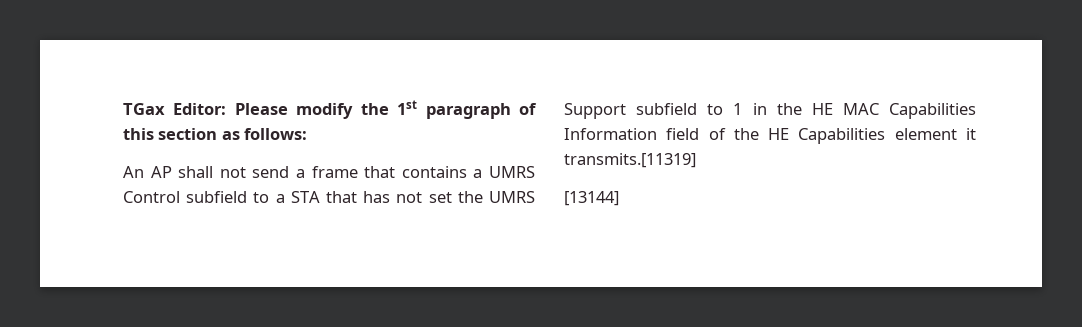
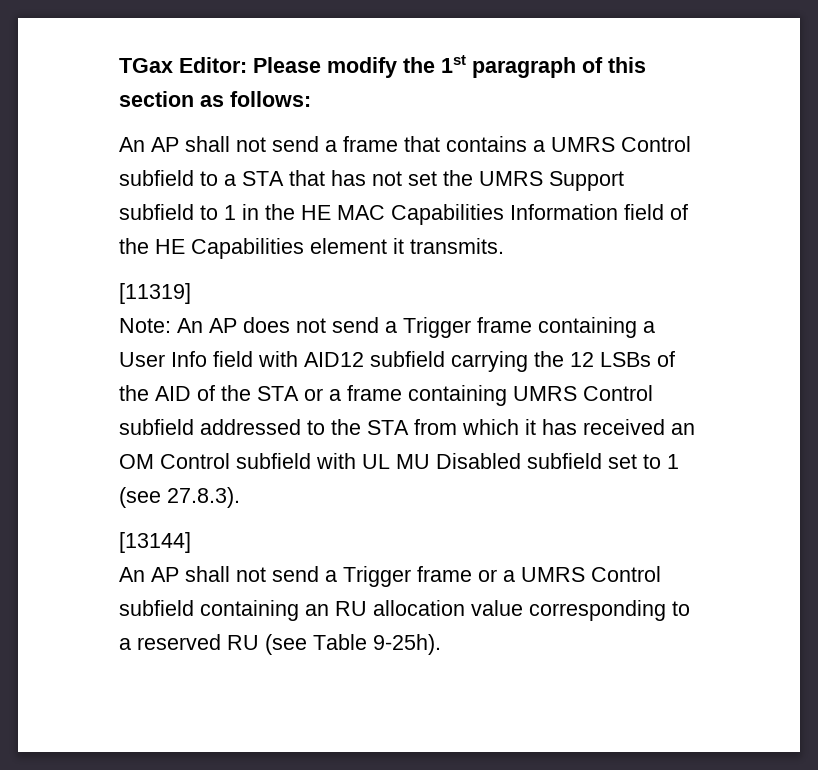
[564,153,696,168] [564,191,619,206] transmits.[11319] // [13144] -> [410,238,504,254] [119,283,191,304] [119,317,655,338] [119,351,675,372] [119,385,653,406] [119,419,695,435] [119,453,679,469] [119,487,240,508] [119,532,191,553] [119,566,661,587] [119,600,690,621] [119,634,441,655] transmits. // [11319] // Note: An AP does not send a Trigger frame containing a User Info field with AID12 subfield carrying the 12 LSBs of the AID of the STA or a frame containing UMRS Control subfield addressed to the STA from which it has received an OM Control subfield with UL MU Disabled subfield set to 1 (see 27.8.3). // [13144] // An AP shall not send a Trigger frame or a UMRS Control subfield containing an RU allocation value corresponding to a reserved RU (see Table 9-25h).

